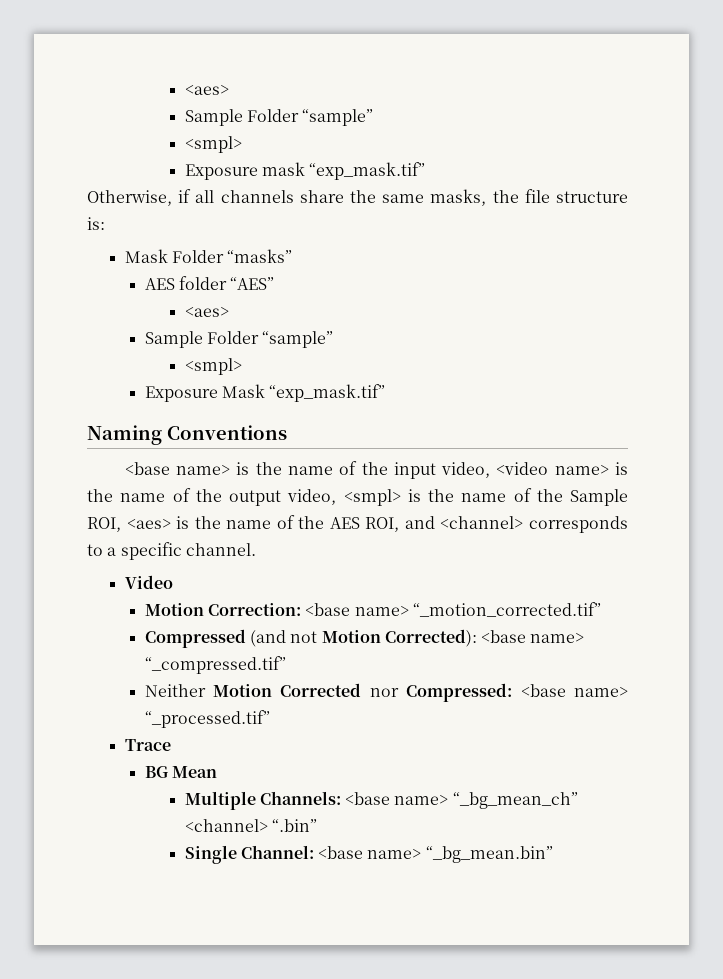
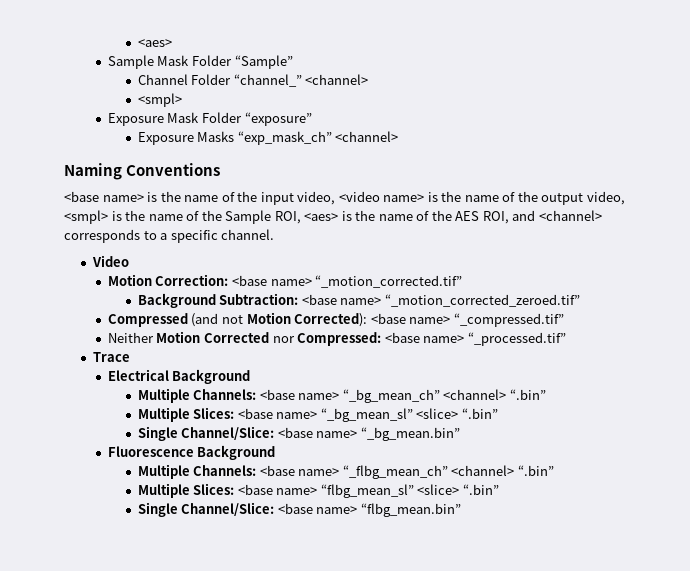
[184,85,229,95] [184,109,374,126] [184,136,242,153] [184,162,426,180] [87,189,628,206] [87,217,105,230] [124,249,293,263] [144,276,275,290] [184,307,229,317] [144,331,334,348] [184,358,242,375] [144,384,386,402] <aes> // Sample Folder “sample” // <smpl> // Exposure mask “exp_mask.tif” // Otherwise, if all channels share the same masks, the file structure is: // Mask Folder “masks” // AES folder “AES” // <aes> // Sample Folder “sample” // <smpl> // Exposure Mask “exp_mask.tif” -> [137,39,172,47] [107,55,293,69] [137,74,369,87] [137,93,182,107] [107,112,312,126] [137,131,399,145] <aes> // Sample Mask Folder “Sample” // Channel Folder “channel_” <channel> // <smpl> // Exposure Mask Folder “exposure” // Exposure Masks “exp_mask_ch” <channel>
(601, 609) none -> [137,293,580,308] // Background Subtraction: <base name> “_motion_corrected_zeroed.tif”
[144,766,217,778] BG Mean -> [107,369,251,384] Electrical Background
[184,845,314,864] // Single Channel: -> [137,407,498,422] [137,426,275,441] // Multiple Slices: <base name> “_bg_mean_sl” <slice> “.bin” // Single Channel/Slice:
(553, 854) none -> [107,445,276,460] [137,464,554,479] [137,483,499,498] [137,502,461,517] // Fluorescence Background // Multiple Channels: <base name> “_flbg_mean_ch” <channel> “.bin” // Multiple Slices: <base name> “flbg_mean_sl” <slice> “.bin” // Single Channel/Slice: <base name> “flbg_mean.bin”

